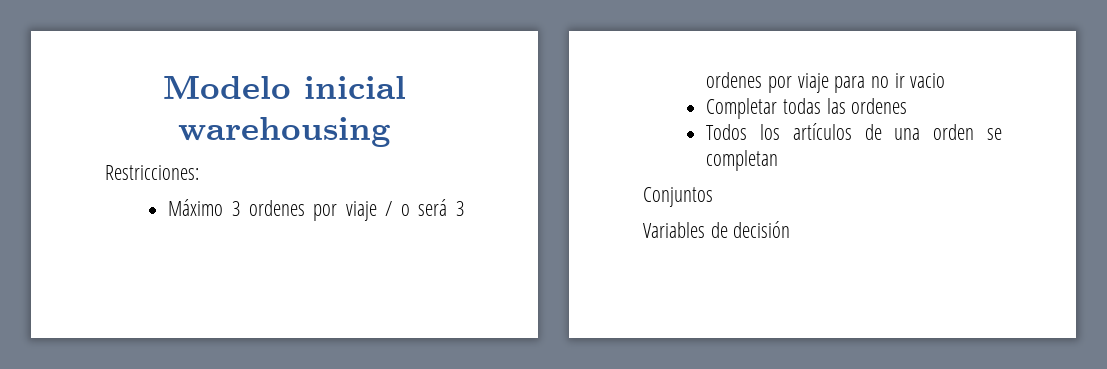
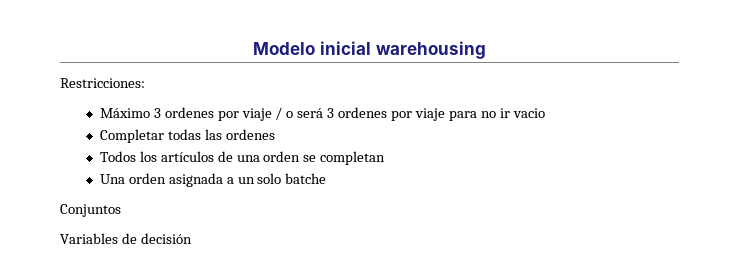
(779, 160) none -> [99,173,327,187] // Una orden asignada a un solo batche

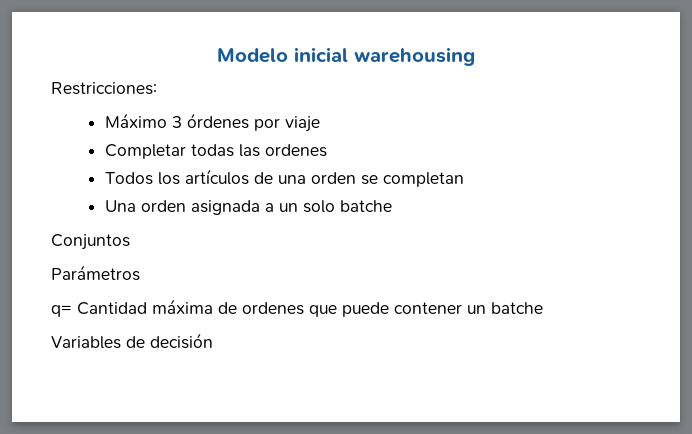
[164,107,545,121] ordenes por viaje / o será 3 ordenes por viaje para no ir vacio -> [186,113,320,132] órdenes por viaje
(121, 210) none -> [51,265,140,281] [51,299,543,317] // Parámetros // q= Cantidad máxima de ordenes que puede contener un batche

